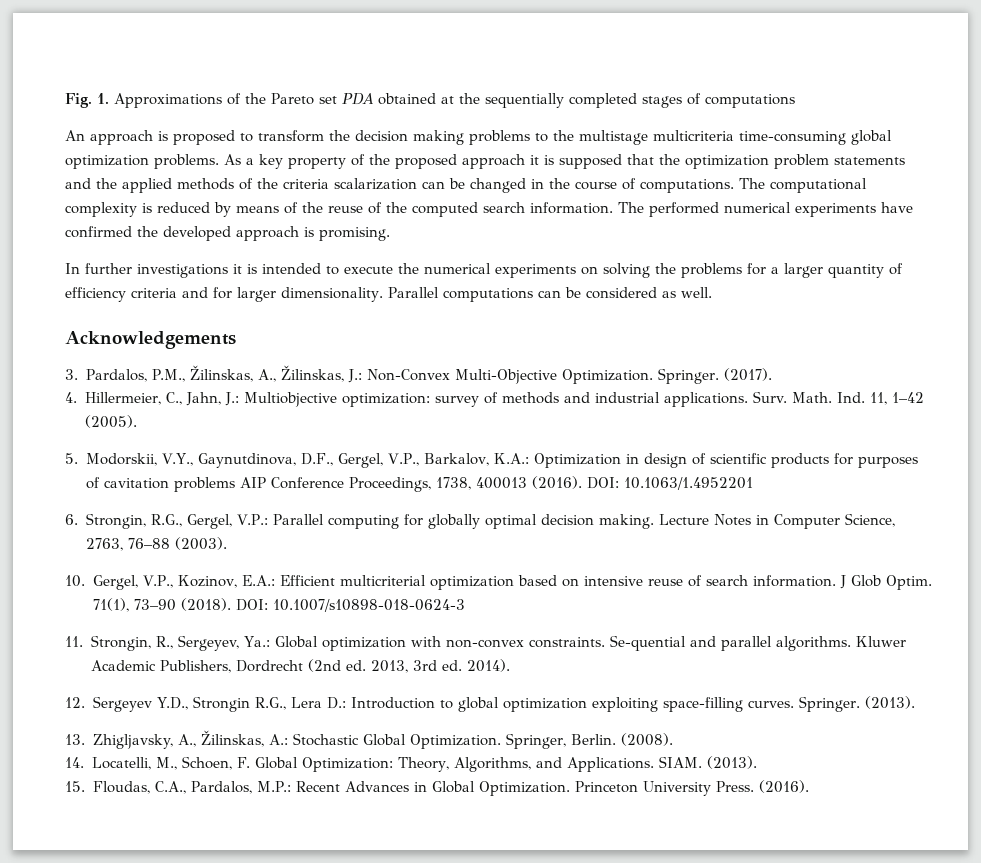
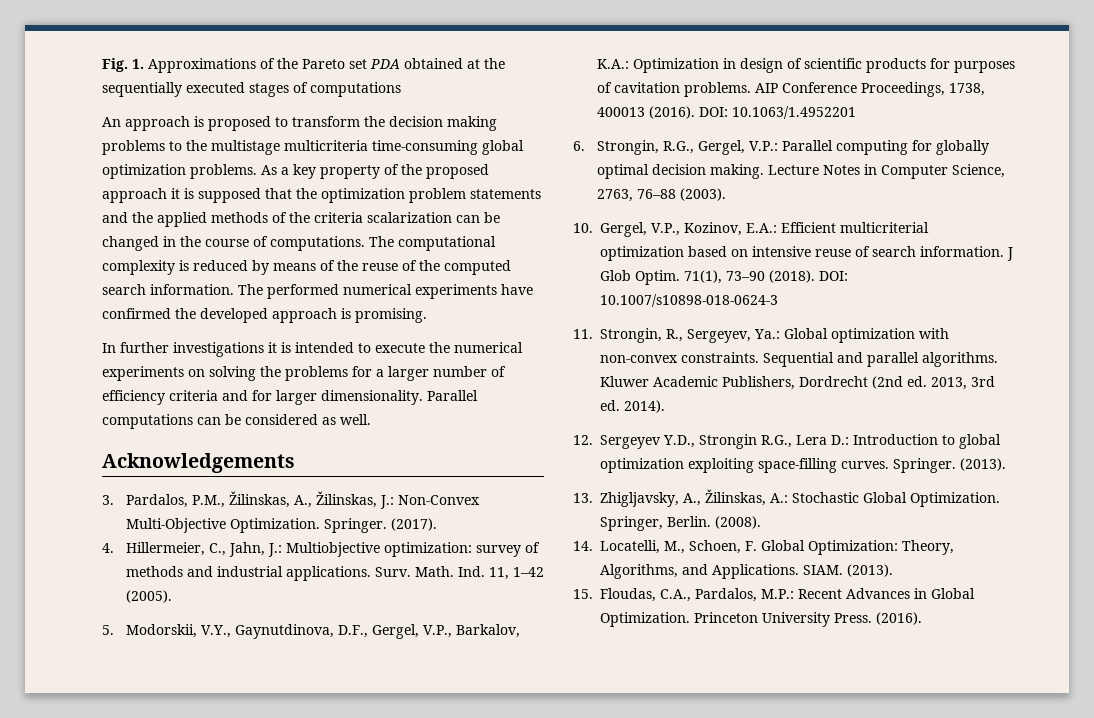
[568,93,637,108] completed -> [186,82,245,93] executed
[828,264,884,278] quantity -> [433,366,487,377] number
[173,477,235,492] problems -> [683,82,751,97] problems.
[610,635,687,651] Se-quential -> [763,352,834,367] Sequential

